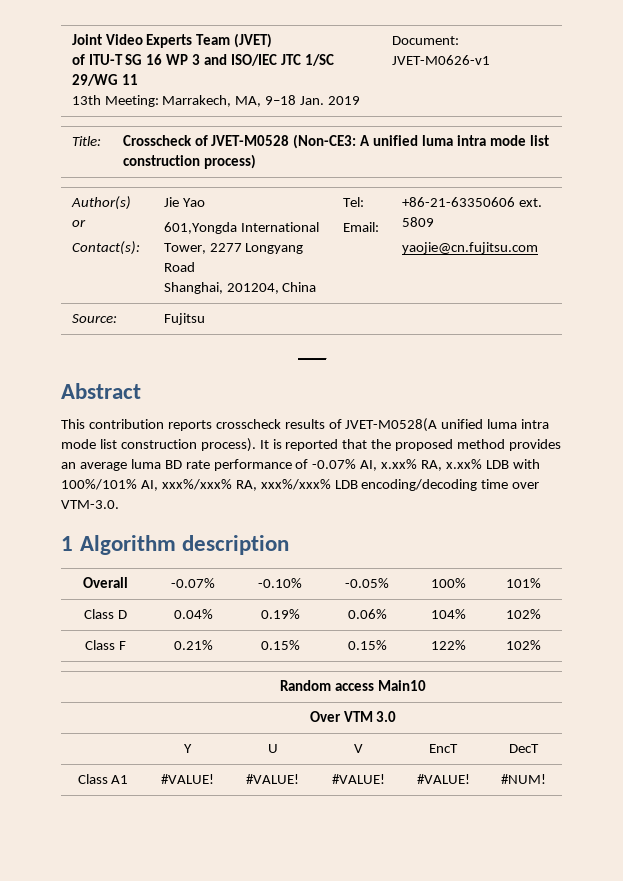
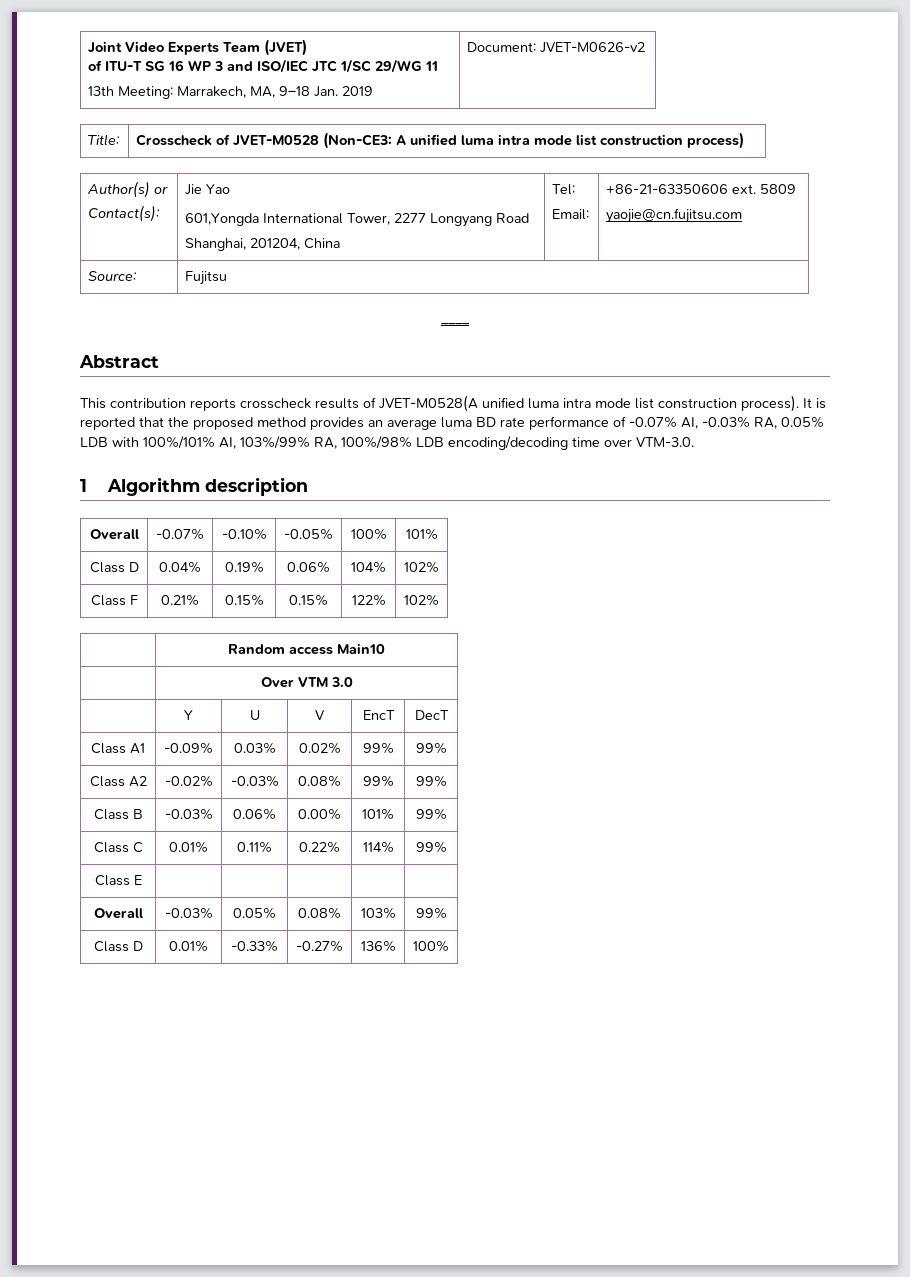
[391,55,490,65] JVET-M0626-v1 -> [540,42,646,53] JVET-M0626-v2
[381,459,483,471] x.xx% RA, x.xx% -> [702,416,824,429] -0.03% RA, 0.05%
[161,479,331,491] xxx%/xxx% RA, xxx%/xxx% -> [240,436,412,449] 103%/99% RA, 100%/98%
[160,774,214,784] [246,774,299,784] [331,774,385,784] [416,774,470,784] [501,774,546,784] #VALUE! | #VALUE! | #VALUE! | #VALUE! | #NUM! -> [164,742,213,754] [233,742,276,754] [298,742,341,754] [362,742,394,754] [415,742,447,754] [89,776,147,787] [164,775,213,787] [230,775,279,787] [298,775,341,787] [362,775,394,787] [415,775,447,787] [93,809,143,820] [164,808,213,820] [233,808,276,820] [298,808,341,820] [362,808,394,820] [415,808,447,820] [93,842,143,853] [169,841,208,853] [237,841,272,853] [299,841,340,853] [362,841,394,853] [415,841,447,853] [94,875,142,886] [93,908,143,919] [164,907,213,919] [233,907,276,919] [298,907,341,919] [360,907,396,919] [415,907,447,919] [93,941,143,952] [169,940,208,952] [231,940,278,952] [296,940,343,952] [360,940,396,952] [413,940,449,952] -0.09% | 0.03% | 0.02% | 99% | 99% // Class A2 | -0.02% | -0.03% | 0.08% | 99% | 99% // Class B | -0.03% | 0.06% | 0.00% | 101% | 99% // Class C | 0.01% | 0.11% | 0.22% | 114% | 99% // Class E | | | | | // Overall | -0.03% | 0.05% | 0.08% | 103% | 99% // Class D | 0.01% | -0.33% | -0.27% | 136% | 100%

